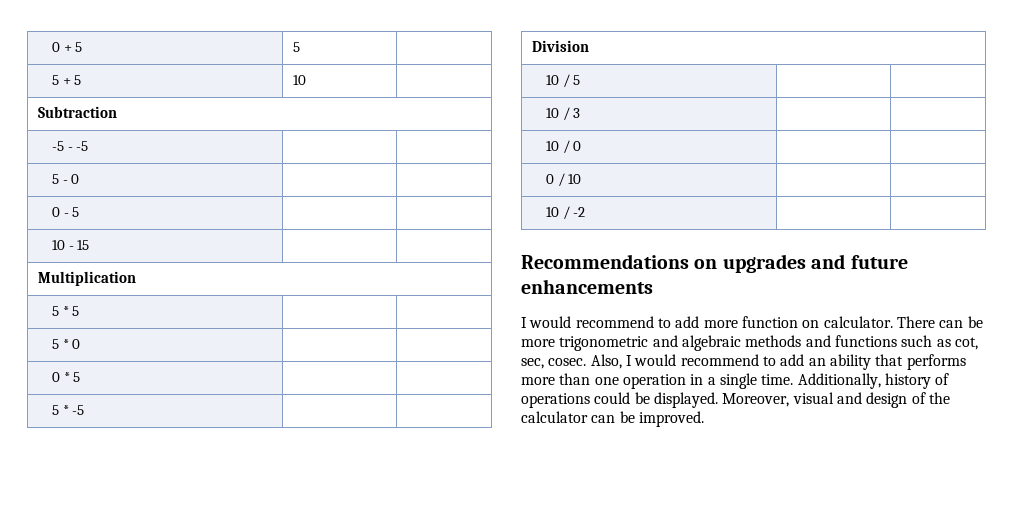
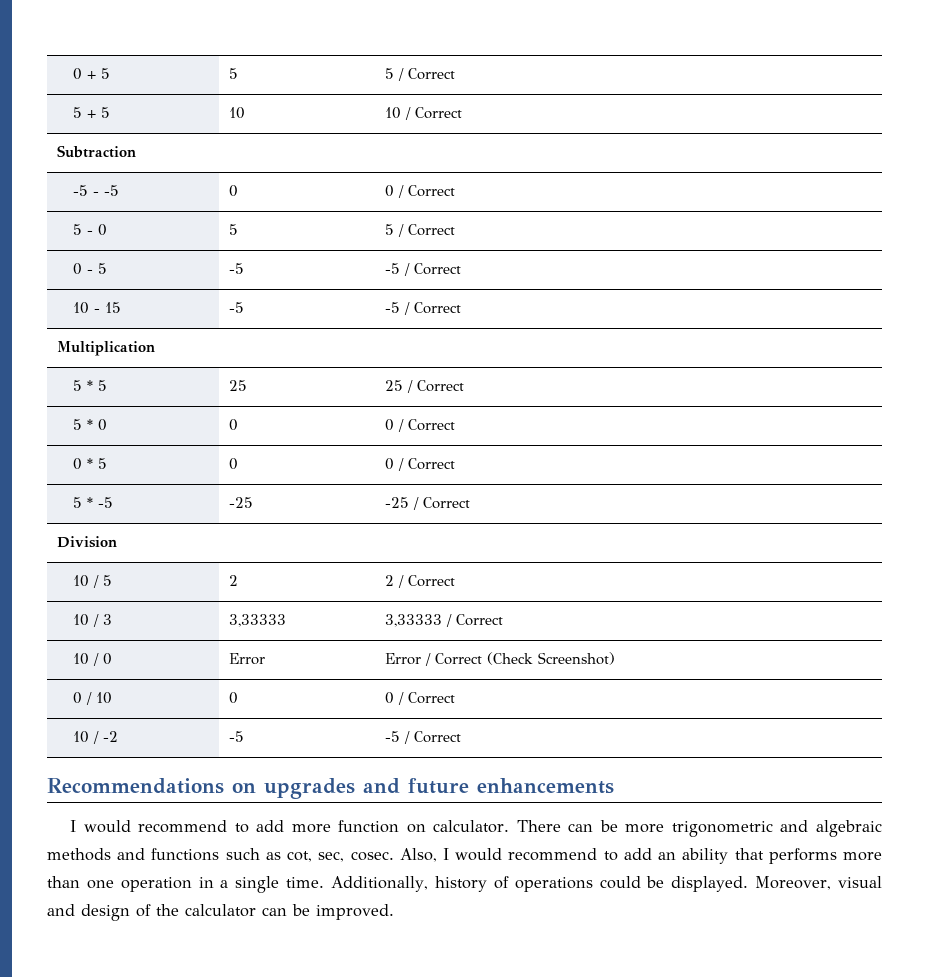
(300, 47) none -> [385,68,456,81] 5 / Correct
(306, 80) none -> [385,107,463,120] 10 / Correct
(89, 146) | -> [229,185,239,197] [385,185,456,198] 0 | 0 / Correct
(80, 179) | -> [229,224,239,235] [385,224,456,237] 5 | 5 / Correct
(80, 212) | -> [229,263,245,274] [385,263,462,276] -5 | -5 / Correct
(90, 245) | -> [229,302,245,313] [385,302,462,315] -5 | -5 / Correct
(80, 311) | -> [229,380,248,391] [385,380,465,393] 25 | 25 / Correct
(81, 344) | -> [229,419,239,431] [385,419,456,432] 0 | 0 / Correct
(81, 377) | -> [229,458,239,470] [385,458,456,471] 0 | 0 / Correct
(85, 410) | -> [229,497,254,508] [385,497,471,510] -25 | -25 / Correct
(581, 80) | -> [229,575,239,586] [385,575,456,588] 2 | 2 / Correct
(581, 113) | -> [229,614,287,627] [385,614,504,627] 3,33333 | 3,33333 / Correct
(582, 146) | -> [229,653,266,665] [385,652,616,666] Error | Error / Correct (Check Screenshot)
(582, 179) | -> [229,692,239,704] [385,692,456,705] 0 | 0 / Correct
(586, 212) | -> [229,731,245,742] [385,731,462,744] -5 | -5 / Correct

